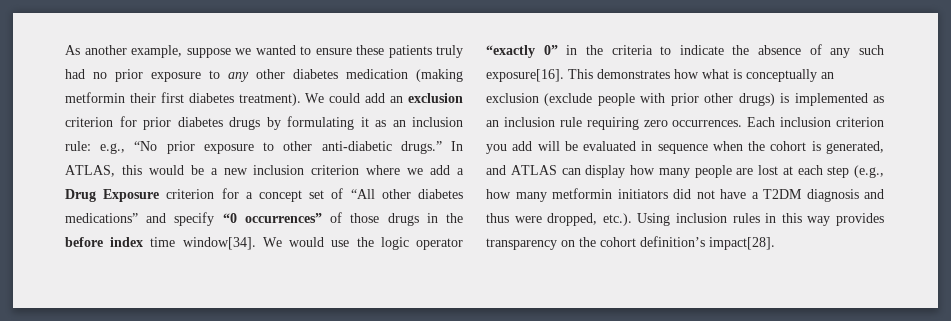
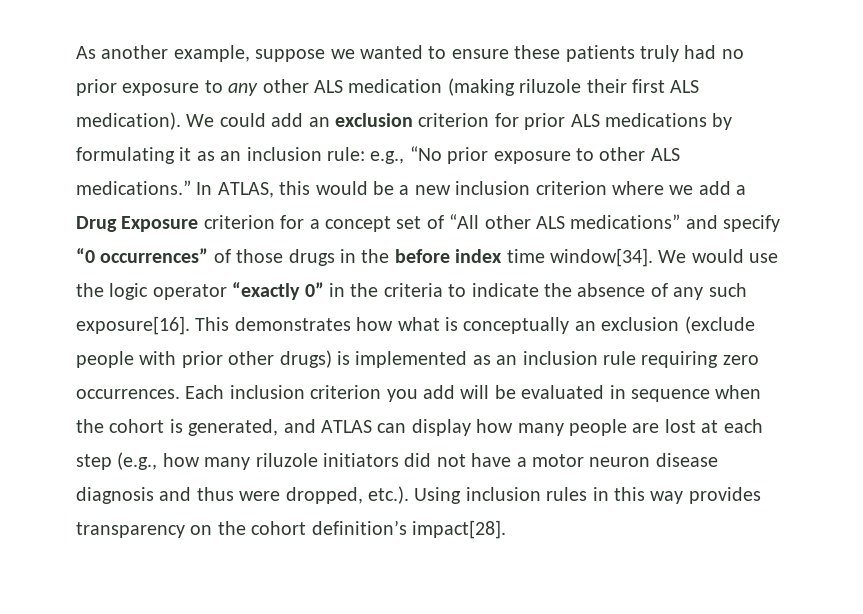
[293,69,338,79] diabetes -> [314,80,343,93] ALS
[65,92,125,103] metformin -> [519,79,582,93] riluzole
[188,93,301,106] diabetes treatment). -> [670,80,700,93] [76,112,181,130] ALS medication).
[177,117,260,130] diabetes drugs -> [570,113,707,127] ALS medications
[321,141,442,154] anti-diabetic drugs.” -> [650,148,680,161] [76,180,191,195] ALS medications.”
[417,189,463,199] diabetes -> [535,216,565,229] ALS
[552,188,612,199] metformin -> [255,453,318,467] riluzole
[763,189,802,199] T2DM -> [531,453,718,467] motor neuron disease

